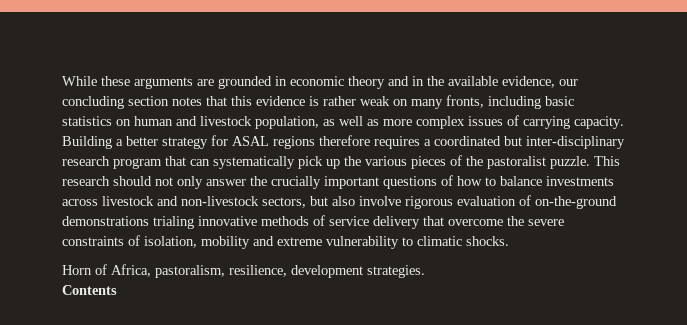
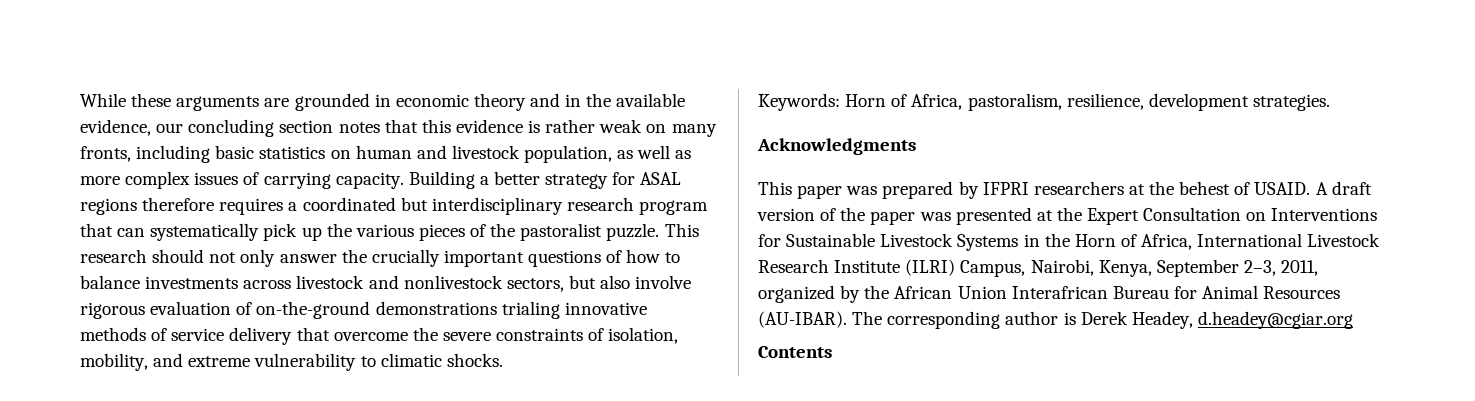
[526,136,625,149] inter-disciplinary -> [431,197,563,215] interdisciplinary
[181,196,259,206] non-livestock -> [403,275,503,289] nonlivestock
[201,236,250,249] mobility -> [80,353,148,371] mobility,
(509, 241) none -> [758,93,840,111] Keywords:
(425, 271) none -> [757,138,916,155] [758,181,1372,199] [757,207,1378,225] [758,233,1381,251] [758,259,1319,277] [758,285,1341,303] [758,311,1353,329] // Acknowledgments // This paper was prepared by IFPRI researchers at the behest of USAID. A draft version of the paper was presented at the Expert Consultation on Interventions for Sustainable Livestock Systems in the Horn of Africa, International Livestock Research Institute (ILRI) Campus, Nairobi, Kenya, September 2–3, 2011, organized by the African Union Interafrican Bureau for Animal Resources (AU-IBAR). The corresponding author is Derek Headey, d.headey@cgiar.org

